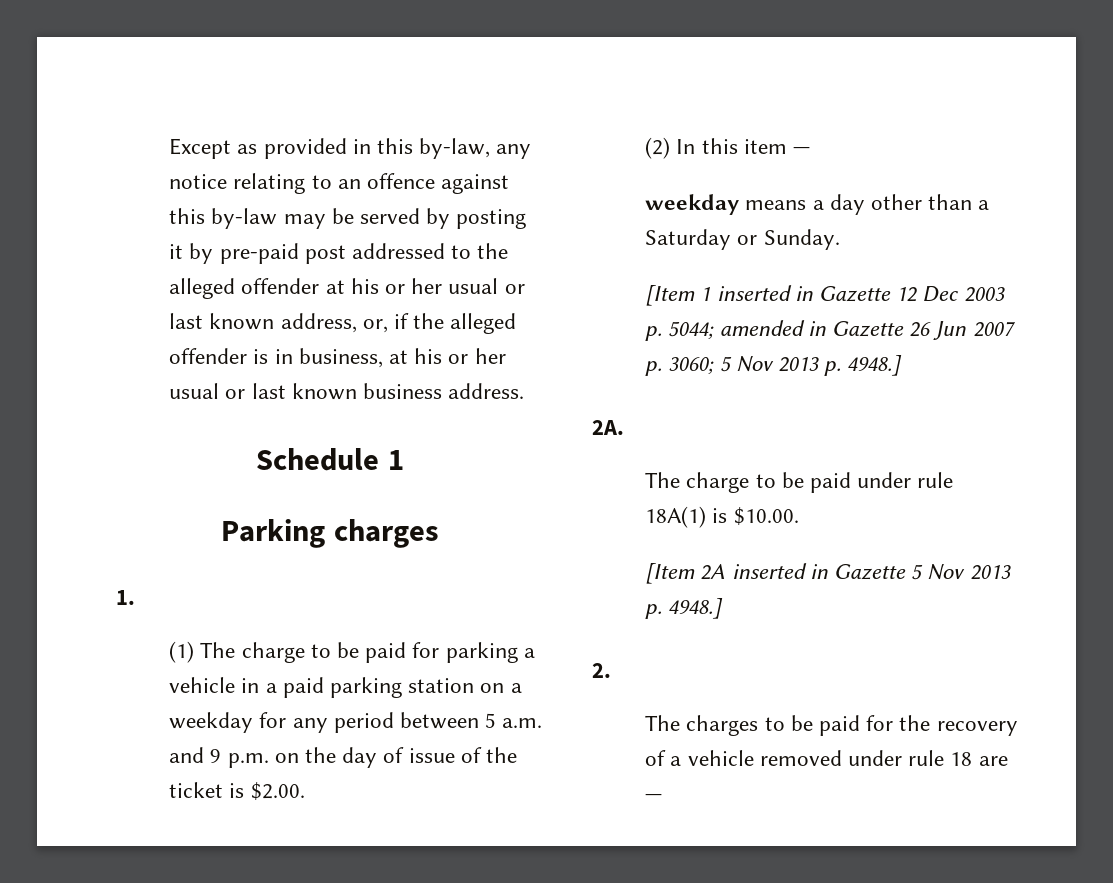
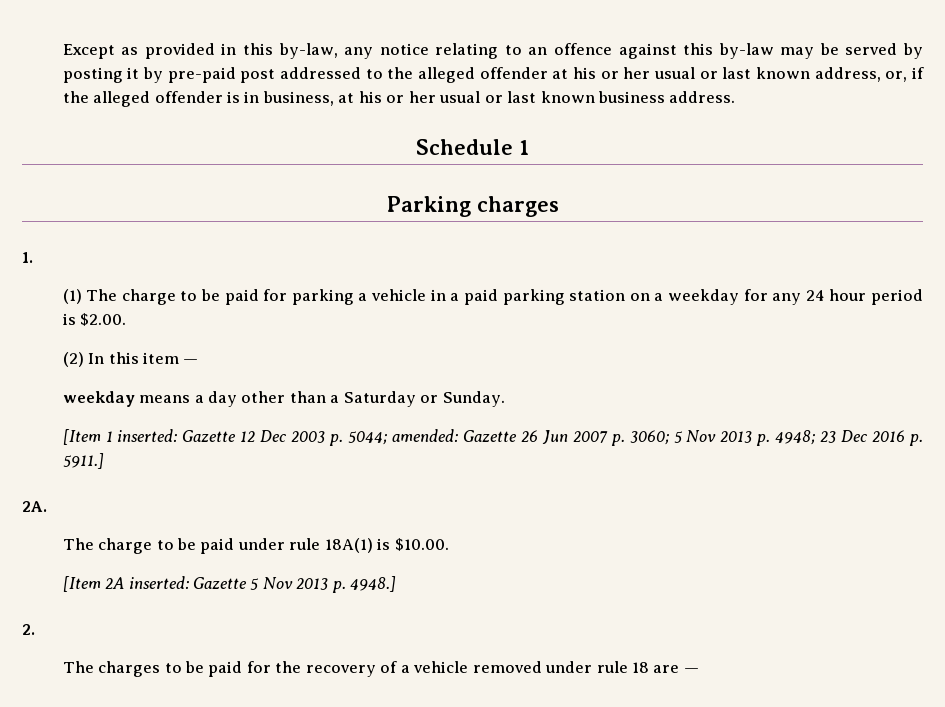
[333,712,543,733] [169,747,518,768] [169,782,224,798] period between 5 a.m. and 9 p.m. on the day of issue of the ticket -> [805,289,924,305] 24 hour period
[716,285,813,301] inserted in -> [117,429,178,442] inserted:
[719,320,826,336] amended in -> [392,429,459,442] amended:
[847,355,903,376] 4948.] -> [775,430,923,446] [62,453,104,469] 4948; 23 Dec 2016 p. 5911.]
[731,563,828,579] inserted in -> [128,576,189,589] inserted:

